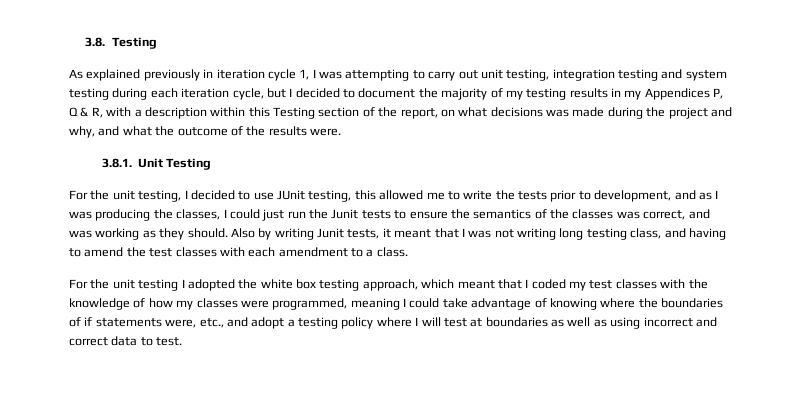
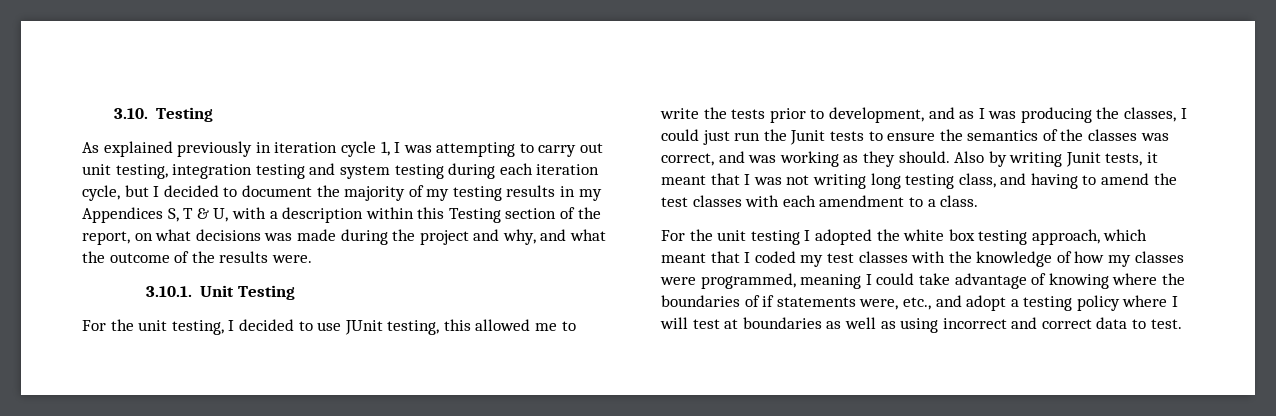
[85,37,106,47] 3.8. -> [113,108,148,119] 3.10.
[713,88,724,99] [69,107,103,118] P, Q & R, -> [167,208,229,222] S, T & U,
[101,158,132,168] 3.8.1. -> [145,286,192,297] 3.10.1.

